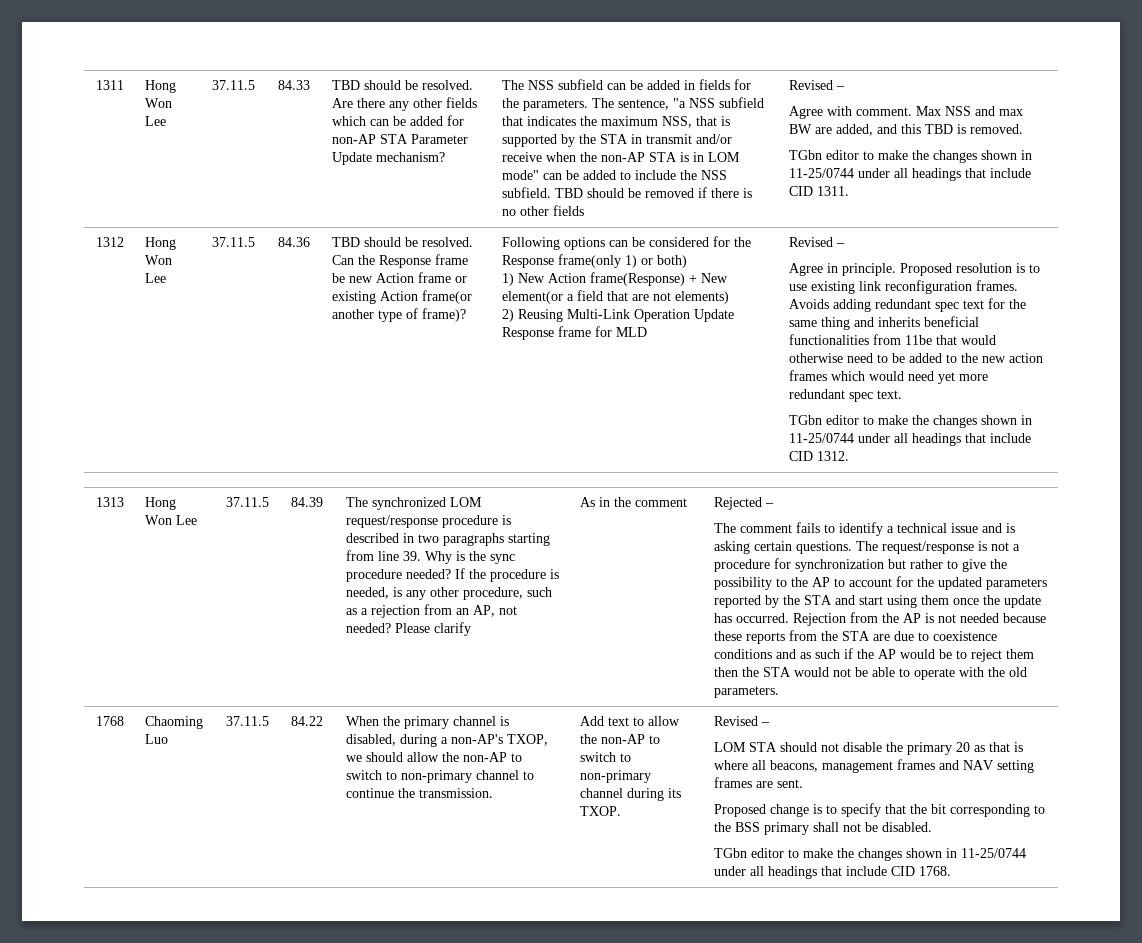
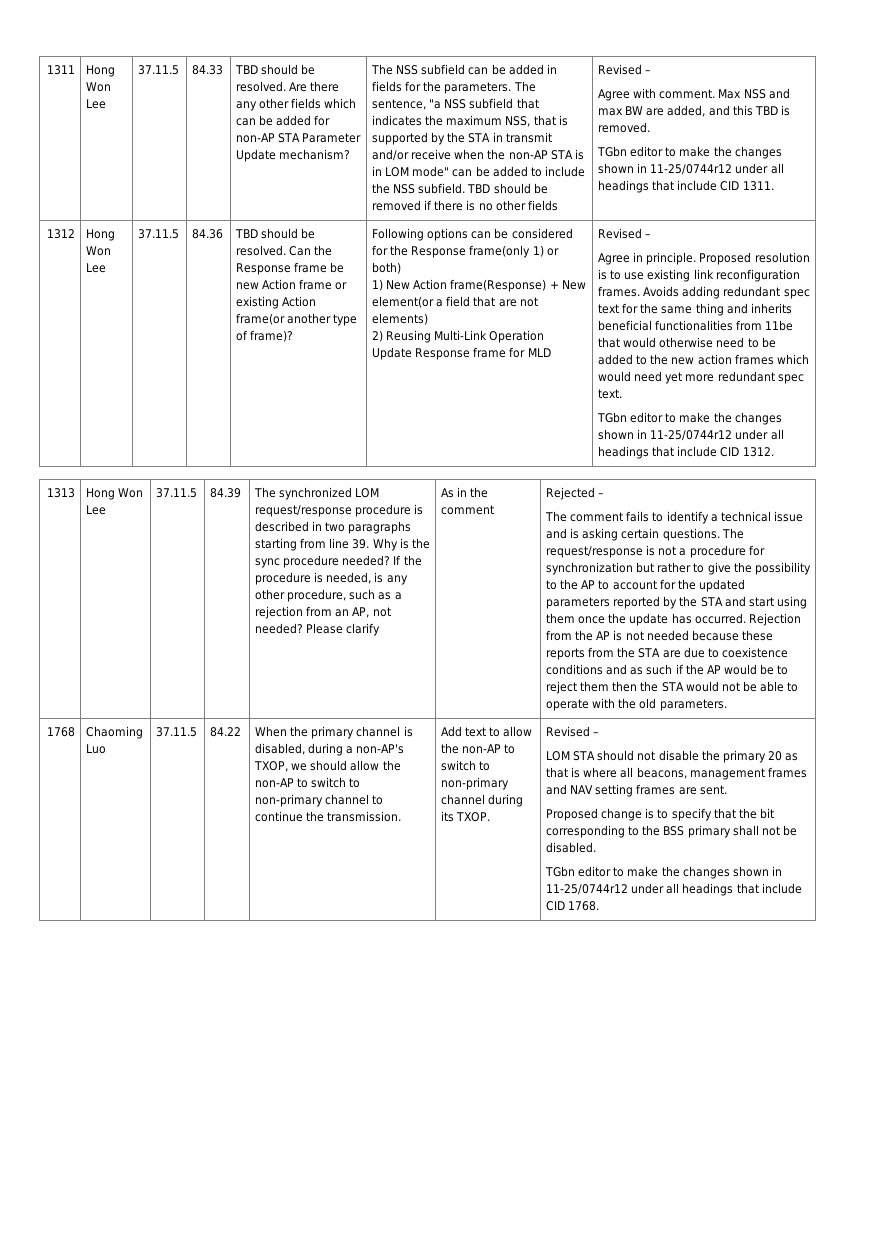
[788,168,854,178] 11-25/0744 -> [650,164,733,175] 11-25/0744r12
[788,433,854,443] 11-25/0744 -> [650,430,733,441] 11-25/0744r12
[960,848,1026,858] 11-25/0744 -> [546,884,629,895] 11-25/0744r12

